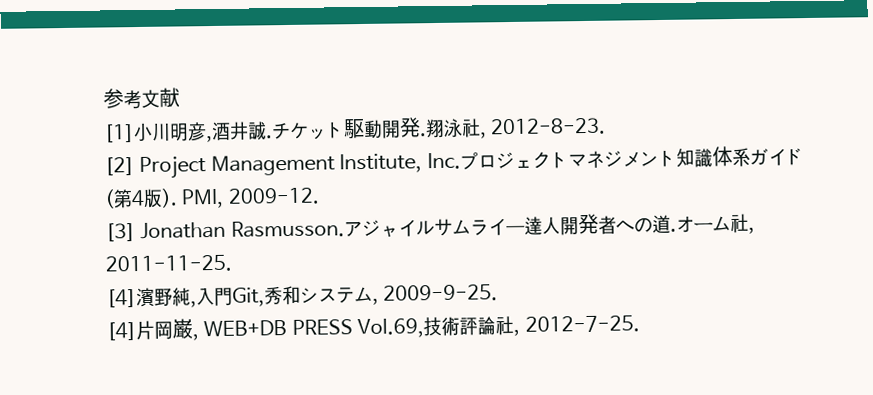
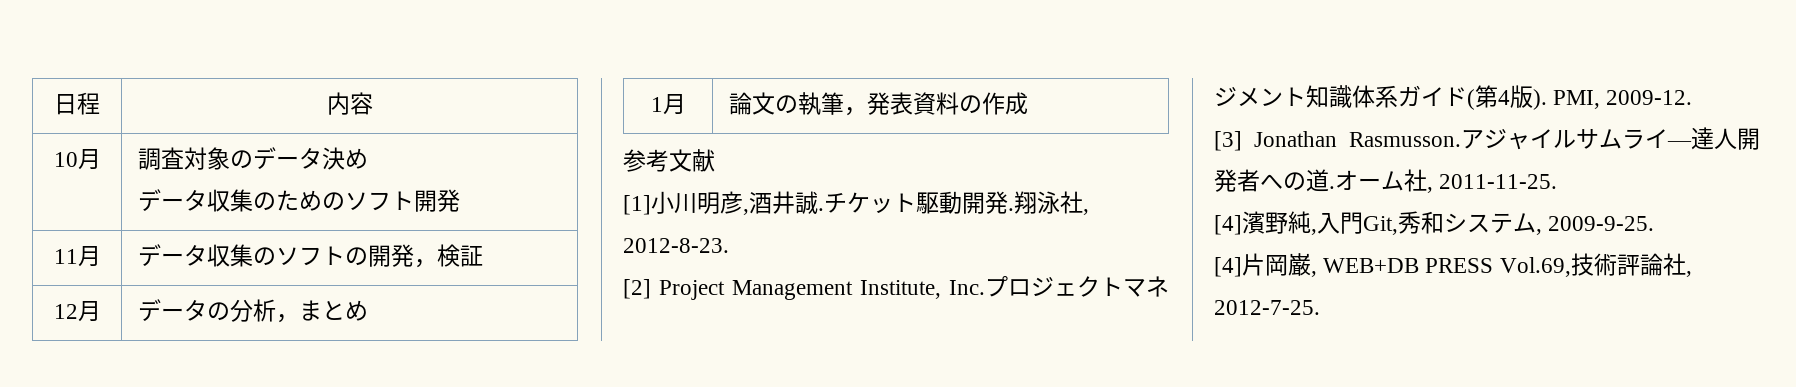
(103, 98) none -> [54,92,100,115] [326,92,373,115] [53,149,101,170] [137,147,368,170] [137,189,460,212] [53,246,101,267] [137,244,483,268] [53,301,101,322] [137,299,368,323] [650,94,686,115] [728,92,1028,116] 日程 | 内容 // 10月 | 調査対象のデータ決め // データ収集のためのソフト開発 // 11月 | データ収集のソフトの開発，検証 // 12月 | データの分析，まとめ // 1月 | 論文の執筆，発表資料の作成 //

